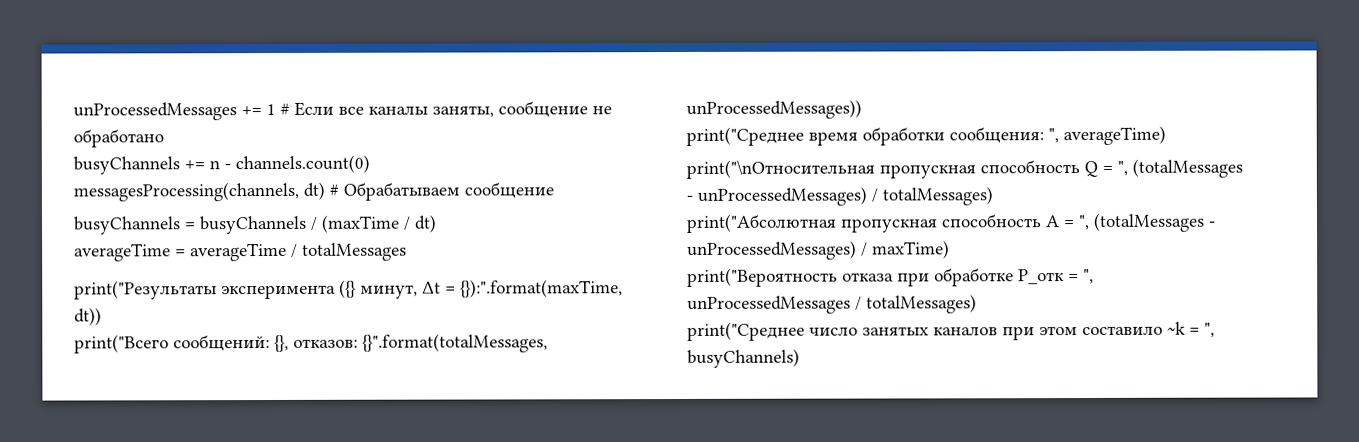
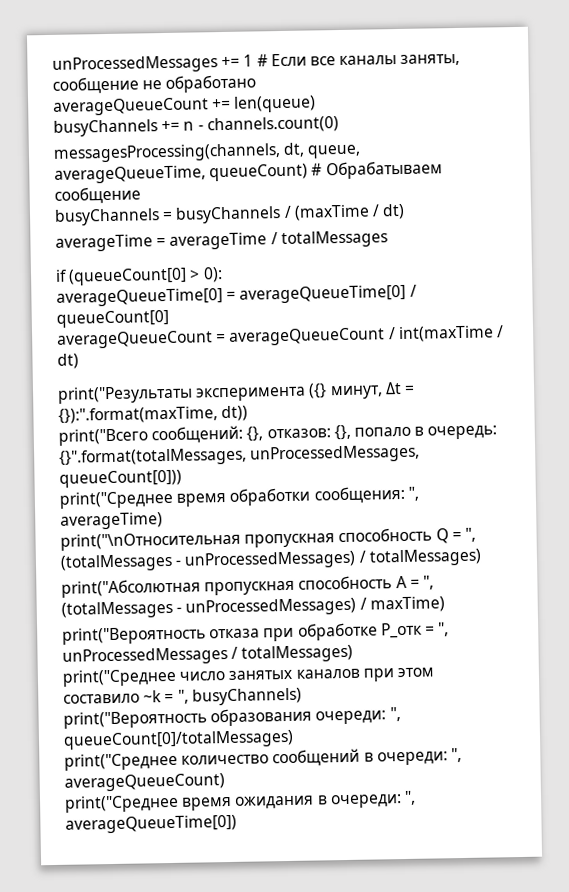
(164, 138) none -> [53,95,317,116] // averageQueueCount += len(queue)
[303,181,325,200] dt) -> [283,142,362,159] [54,163,309,184] dt, queue, averageQueueTime, queueCount)
(407, 251) none -> [55,267,223,286] [56,284,417,307] [56,309,169,328] [57,325,504,349] [57,353,79,369] // if (queueCount[0] > 0): // averageQueueTime[0] = averageQueueTime[0] / queueCount[0] // averageQueueCount = averageQueueCount / int(maxTime / dt)
[362,333,548,353] [686,99,862,119] {}".format(totalMessages, unProcessedMessages)) -> [333,424,498,441] [59,444,421,467] [59,469,182,488] {}, попало в очередь: {}".format(totalMessages, unProcessedMessages, queueCount[0]))
(800, 358) none -> [63,707,401,729] [63,729,294,750] [64,748,462,771] [64,773,225,792] [64,790,416,813] [65,814,237,834] // print("Вероятность образования очереди: ", queueCount[0]/totalMessages) // print("Среднее количество сообщений в очереди: ", averageQueueCount) // print("Среднее время ожидания в очереди: ", averageQueueTime[0])

